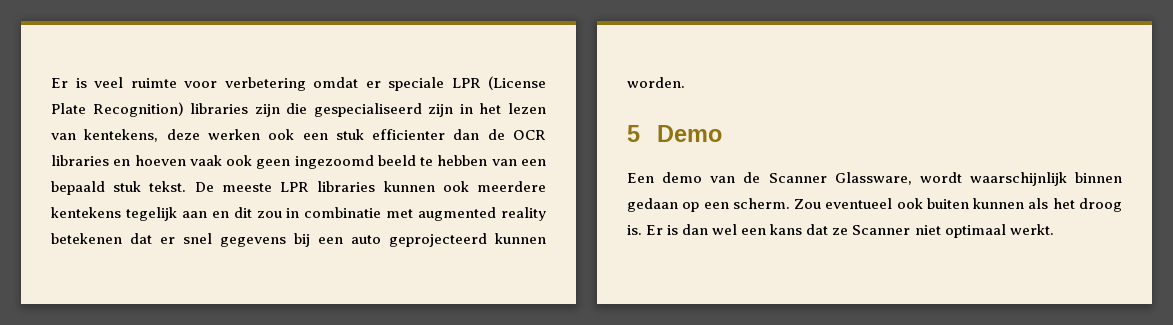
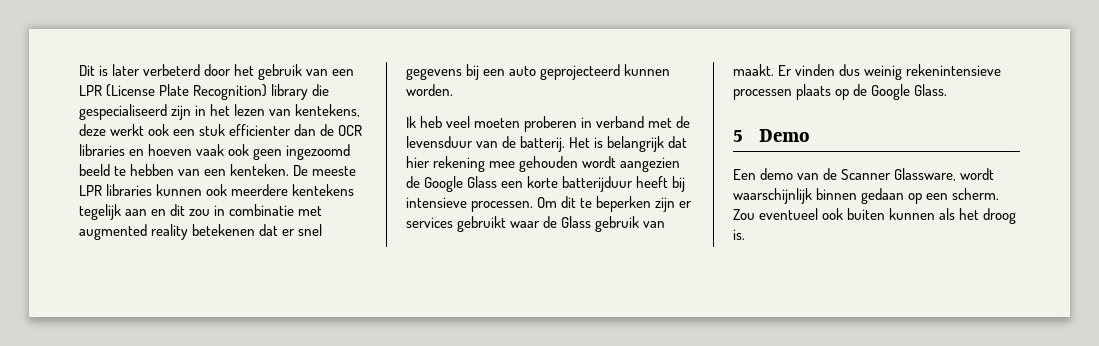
[51,77,444,91] Er is veel ruimte voor verbetering omdat er speciale -> [79,64,355,80] Dit is later verbeterd door het gebruik van een
[190,103,280,117] libraries zijn -> [271,84,309,100] library
[207,129,260,140] werken -> [110,124,145,136] werkt
[51,181,187,195] bepaald stuk tekst. -> [230,164,290,176] kenteken.
(685, 82) none -> [406,116,691,132] [406,136,688,152] [406,156,681,172] [406,176,686,192] [406,196,693,212] [406,216,666,232] [733,64,1002,80] [733,84,948,100] // Ik heb veel moeten proberen in verband met de levensduur van de batterij. Het is belangrijk dat hier rekening mee gehouden wordt aangezien de Google Glass een korte batterijduur heeft bij intensieve processen. Om dit te beperken zijn er services gebruikt waar de Glass gebruik van maakt. Er vinden dus weinig rekenintensieve processen plaats op de Google Glass.
[646,224,1054,238] Er is dan wel een kans dat ze Scanner niet optimaal werkt. -> (745, 234) none

